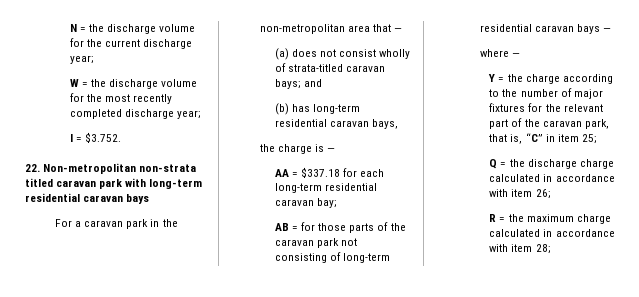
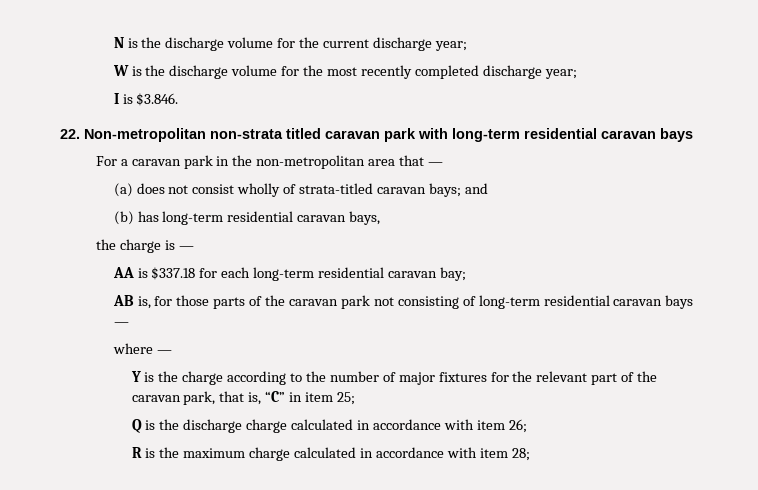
[80,27,87,32] = -> [127,38,138,48] is
[82,82,89,87] = -> [131,66,142,76] is
[76,132,122,143] = $3.752. -> [122,93,179,106] is $3.846.
[292,172,299,177] = -> [137,268,148,278] is
[292,226,299,231] = -> [137,296,151,309] is,
[498,77,505,82] = -> [144,372,155,382] is
[500,162,507,167] = -> [145,420,156,430] is
[499,217,506,222] = -> [145,448,156,458] is

